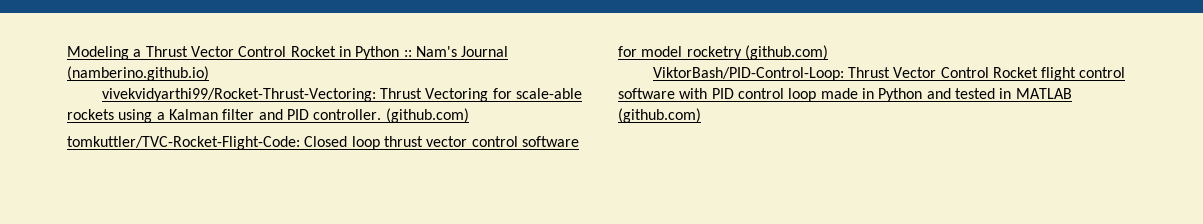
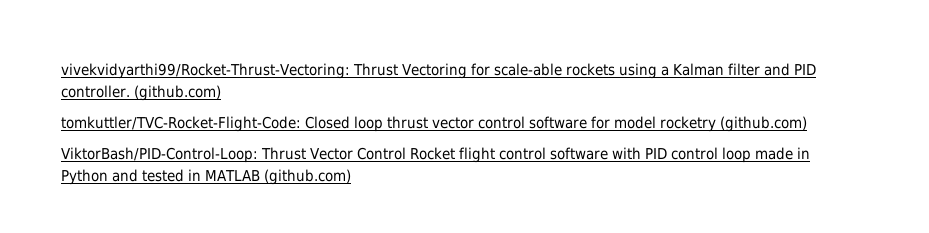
[67,46,509,60] [67,66,209,81] Modeling a Thrust Vector Control Rocket in Python :: Nam's Journal (namberino.github.io) // -> (61, 71) none

